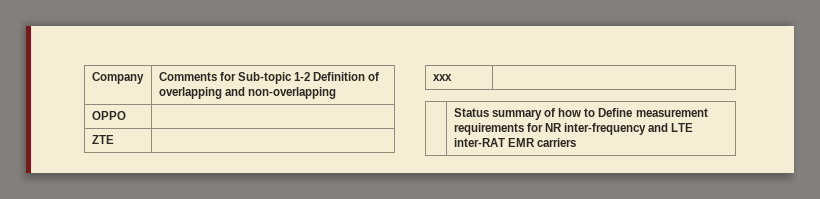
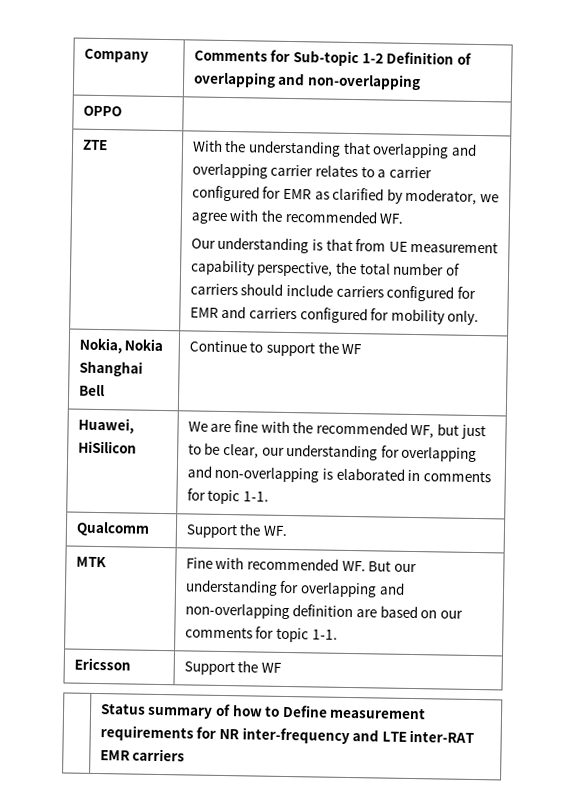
[432,74,452,81] // xxx | -> [191,139,477,159] [191,163,432,179] [191,185,500,205] [190,209,404,225] [190,236,499,254] [189,259,460,277] [189,283,476,302] [189,305,480,326] [78,337,164,354] [78,360,143,377] [78,384,105,397] [188,340,363,357] [77,417,134,434] [77,440,137,454] [187,420,486,440] [187,442,478,463] [186,465,491,483] [186,488,269,505] [75,521,150,537] [185,523,288,539] [75,556,107,568] [185,556,417,573] [184,579,405,598] [184,603,463,620] [184,626,338,643] [73,657,131,671] [183,660,282,676] With the understanding that overlapping and overlapping carrier relates to a carrier configured for EMR as clarified by moderator, we agree with the recommended WF. // Our understanding is that from UE measurement capability perspective, the total number of carriers should include carriers configured for EMR and carriers configured for mobility only. // Nokia, Nokia Shanghai Bell | Continue to support the WF // Huawei, HiSilicon | We are fine with the recommended WF, but just to be clear, our understanding for overlapping and non-overlapping is elaborated in comments for topic 1-1. // Qualcomm | Support the WF. // MTK | Fine with recommended WF. But our understanding for overlapping and non-overlapping definition are based on our comments for topic 1-1. // Ericsson | Support the WF

